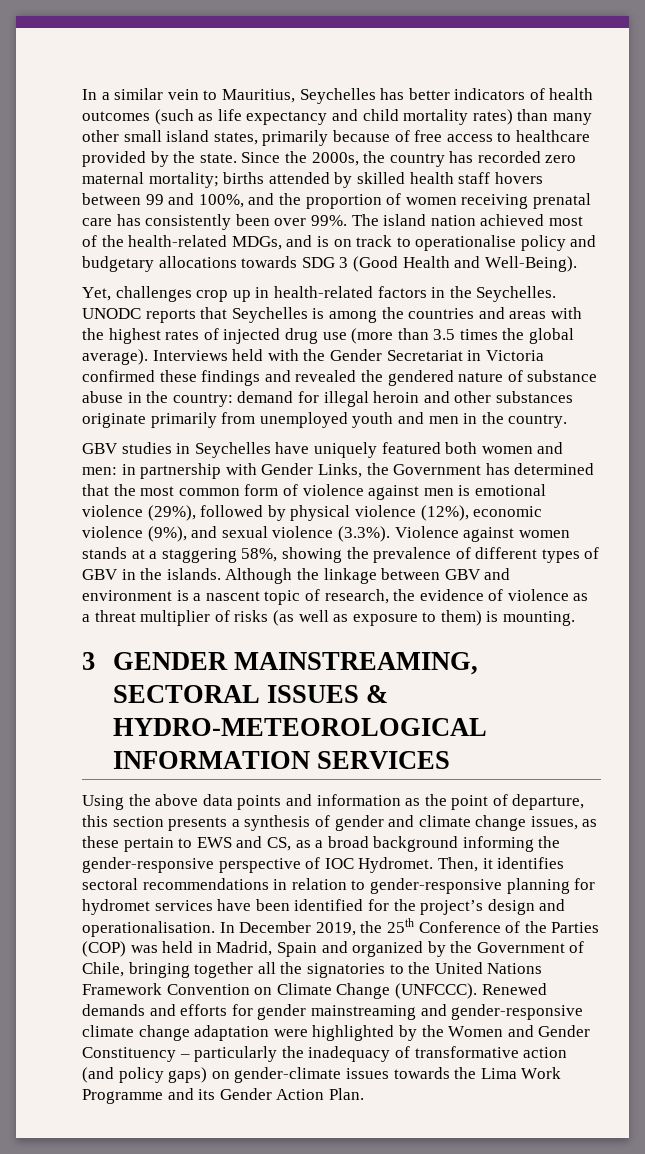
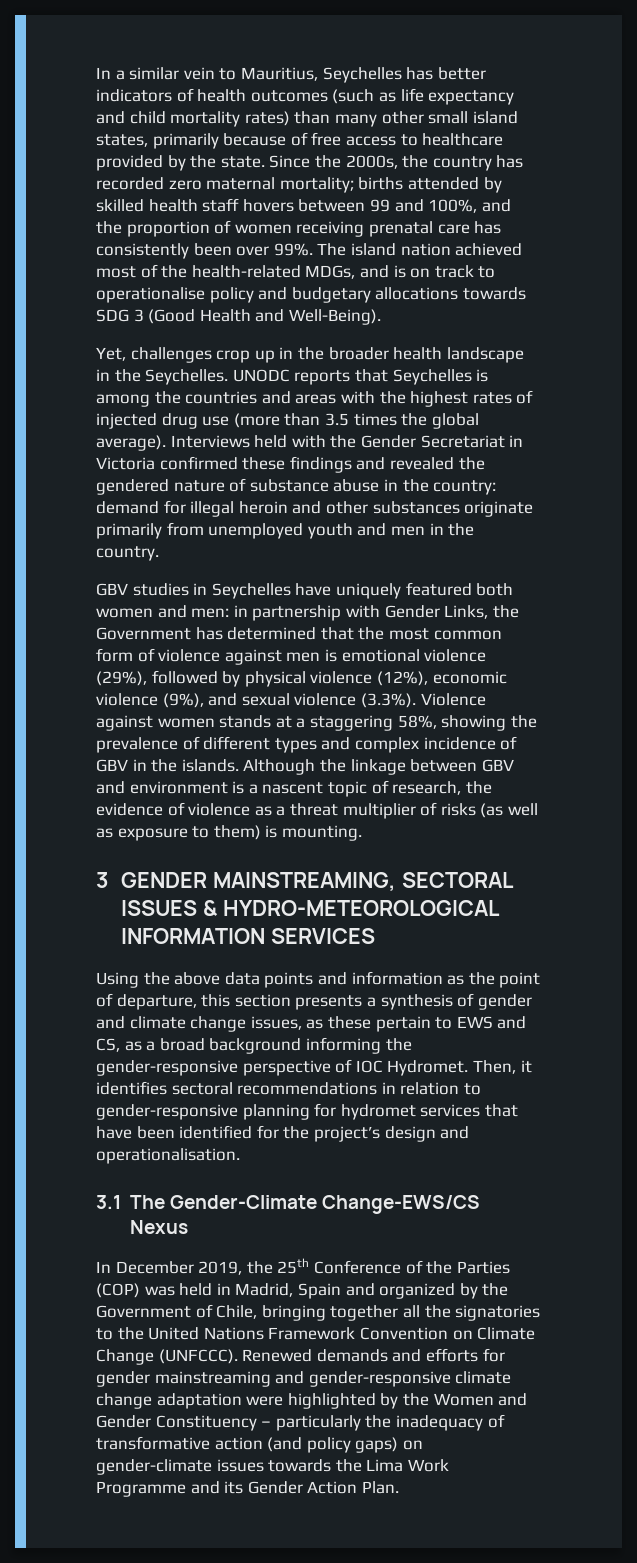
[273,286,427,298] health-related factors -> [297,347,524,363] the broader health landscape
(580, 556) none -> [321,737,496,753] and complex incidence
(213, 905) none -> [484,1104,518,1117] that
(215, 929) none -> [96,1195,480,1214] [129,1220,188,1234] // 3.1 The Gender-Climate Change-EWS/CS Nexus //

